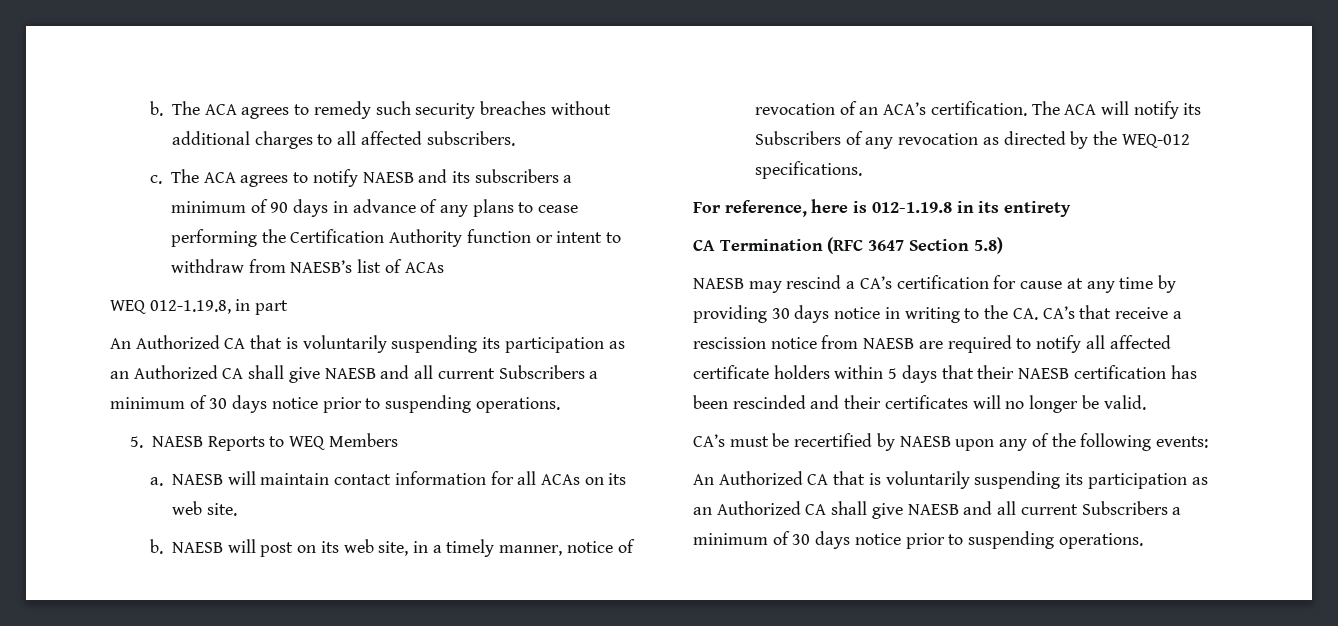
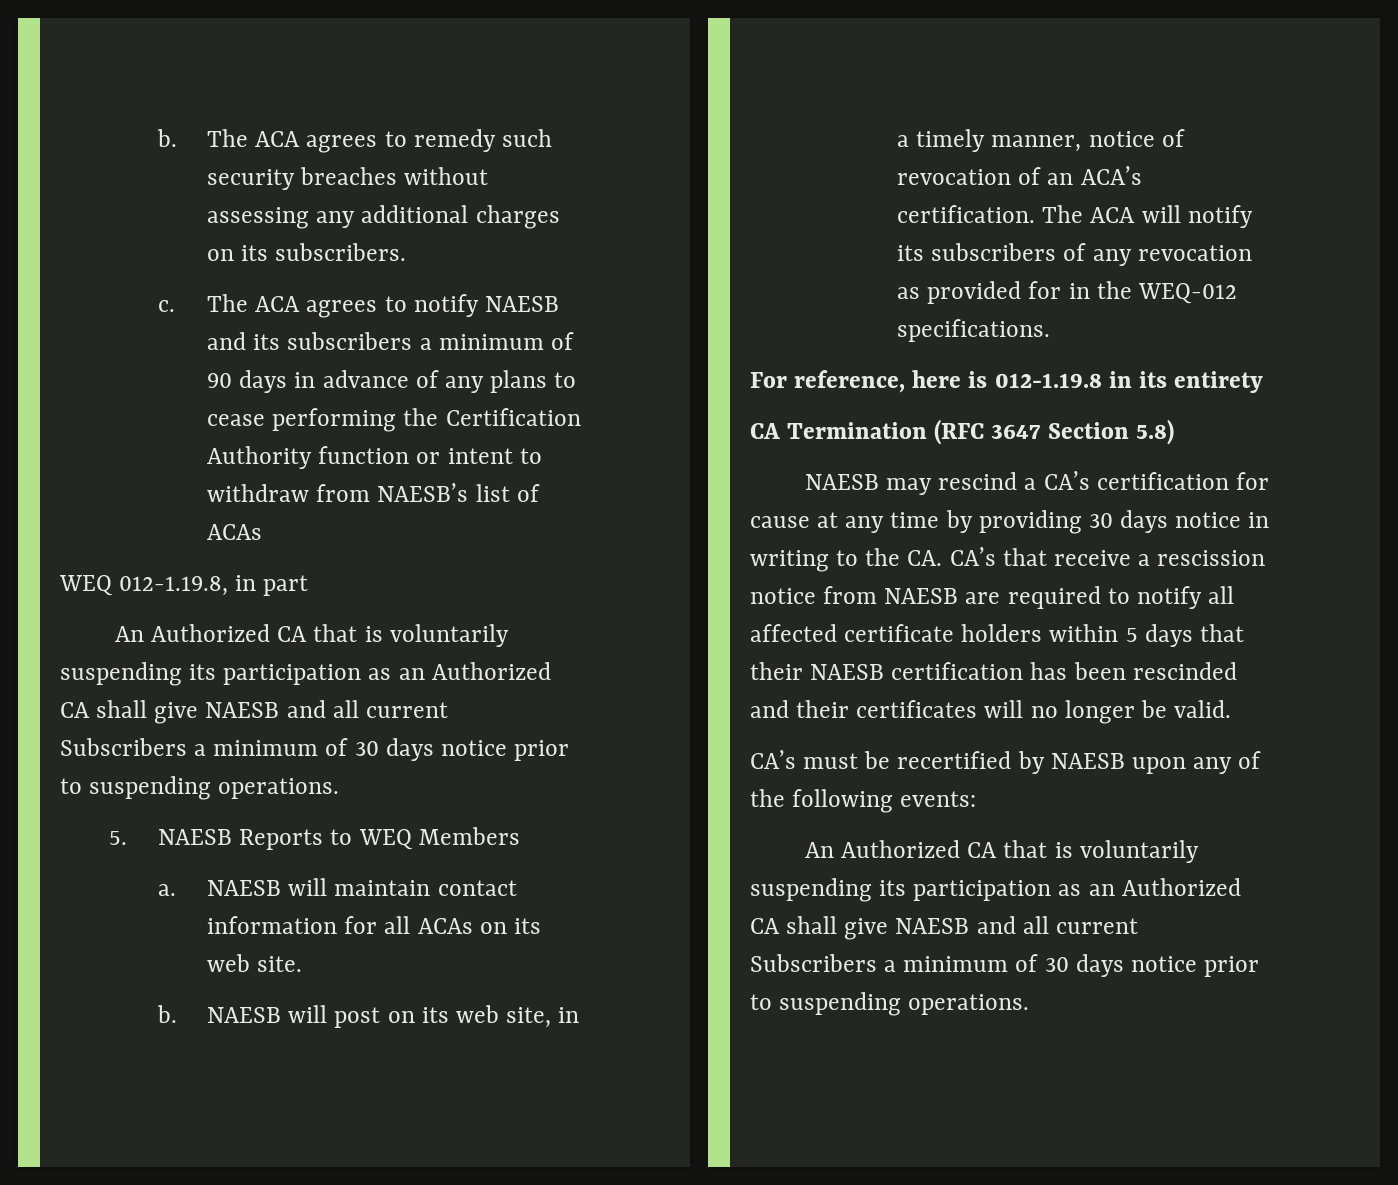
[171,131,422,149] additional charges to all affected -> [207,205,560,229] [207,245,269,261] assessing any additional charges on its
[754,131,841,145] Subscribers -> [931,243,1057,261] subscribers
[1003,131,1089,149] directed by -> [927,281,1090,304] provided for in

